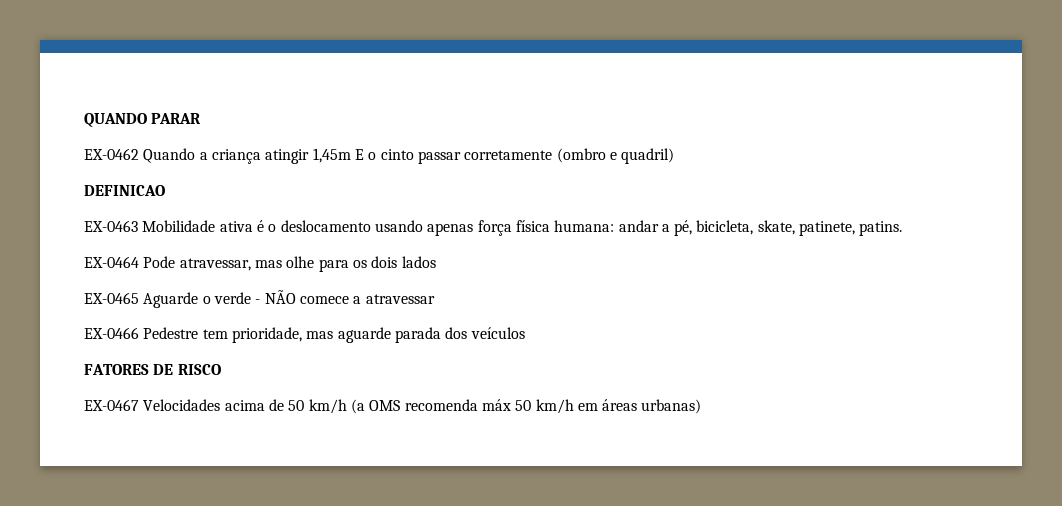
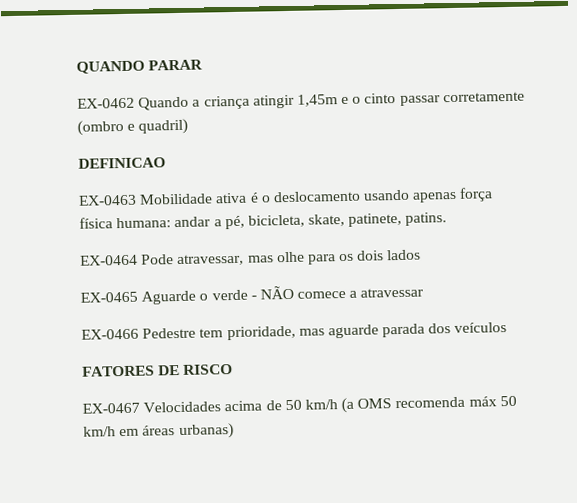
[354,149,364,160] E -> [341,96,350,105] e

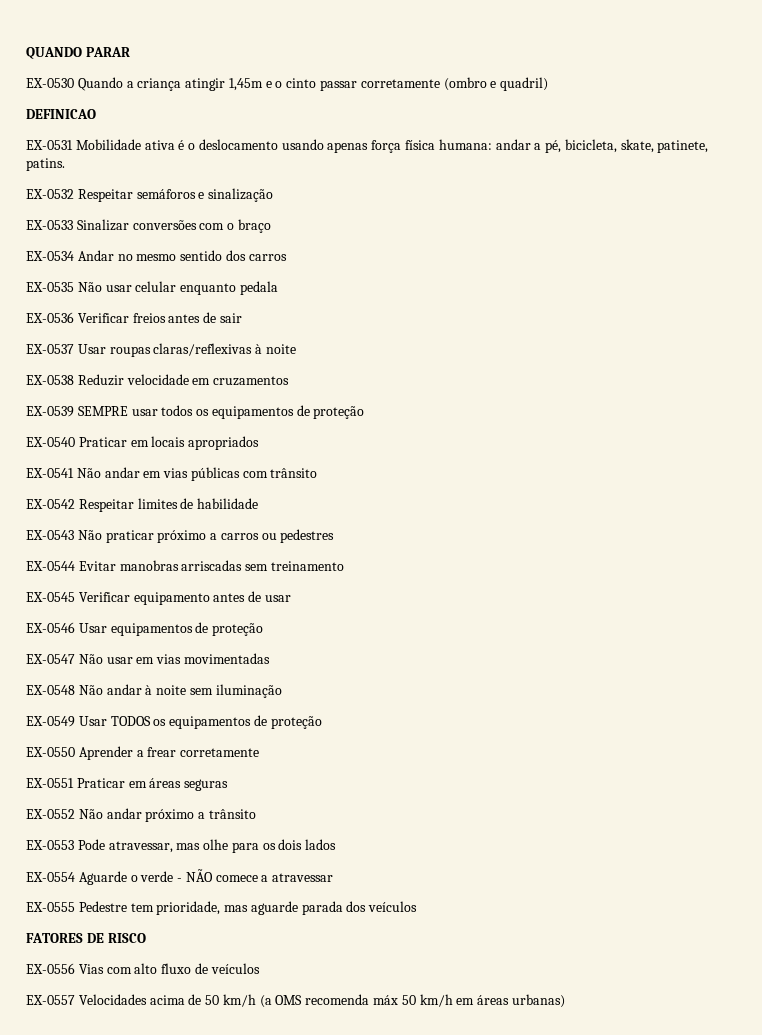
[77,97,135,109] EX-0462 -> [26,78,74,88] EX-0530
[78,194,137,206] EX-0463 -> [26,140,73,150] EX-0531
[80,254,138,266] EX-0464 -> [26,188,274,202] [26,219,271,233] [26,250,287,261] [26,281,278,295] [26,312,242,323] [26,343,296,357] [26,374,290,386] [26,405,365,419] [26,436,260,450] [26,467,318,481] [26,498,259,512] [26,529,335,543] [26,560,344,571] [26,591,291,605] [26,622,264,636] [26,653,270,664] [26,684,282,698] [26,715,322,729] [26,746,260,760] [26,778,229,791] [26,808,256,822] [26,840,74,850] EX-0532 Respeitar semáforos e sinalização // EX-0533 Sinalizar conversões com o braço // EX-0534 Andar no mesmo sentido dos carros // EX-0535 Não usar celular enquanto pedala // EX-0536 Verificar freios antes de sair // EX-0537 Usar roupas claras/reflexivas à noite // EX-0538 Reduzir velocidade em cruzamentos // EX-0539 SEMPRE usar todos os equipamentos de proteção // EX-0540 Praticar em locais apropriados // EX-0541 Não andar em vias públicas com trânsito // EX-0542 Respeitar limites de habilidade // EX-0543 Não praticar próximo a carros ou pedestres // EX-0544 Evitar manobras arriscadas sem treinamento // EX-0545 Verificar equipamento antes de usar // EX-0546 Usar equipamentos de proteção // EX-0547 Não usar em vias movimentadas // EX-0548 Não andar à noite sem iluminação // EX-0549 Usar TODOS os equipamentos de proteção // EX-0550 Aprender a frear corretamente // EX-0551 Praticar em áreas seguras // EX-0552 Não andar próximo a trânsito // EX-0553
[80,291,138,303] EX-0465 -> [26,872,75,882] EX-0554
[81,328,139,340] EX-0466 -> [26,902,75,912] EX-0555
[82,402,140,414] EX-0467 -> [26,963,260,974] [26,995,75,1005] EX-0556 Vias com alto fluxo de veículos // EX-0557

